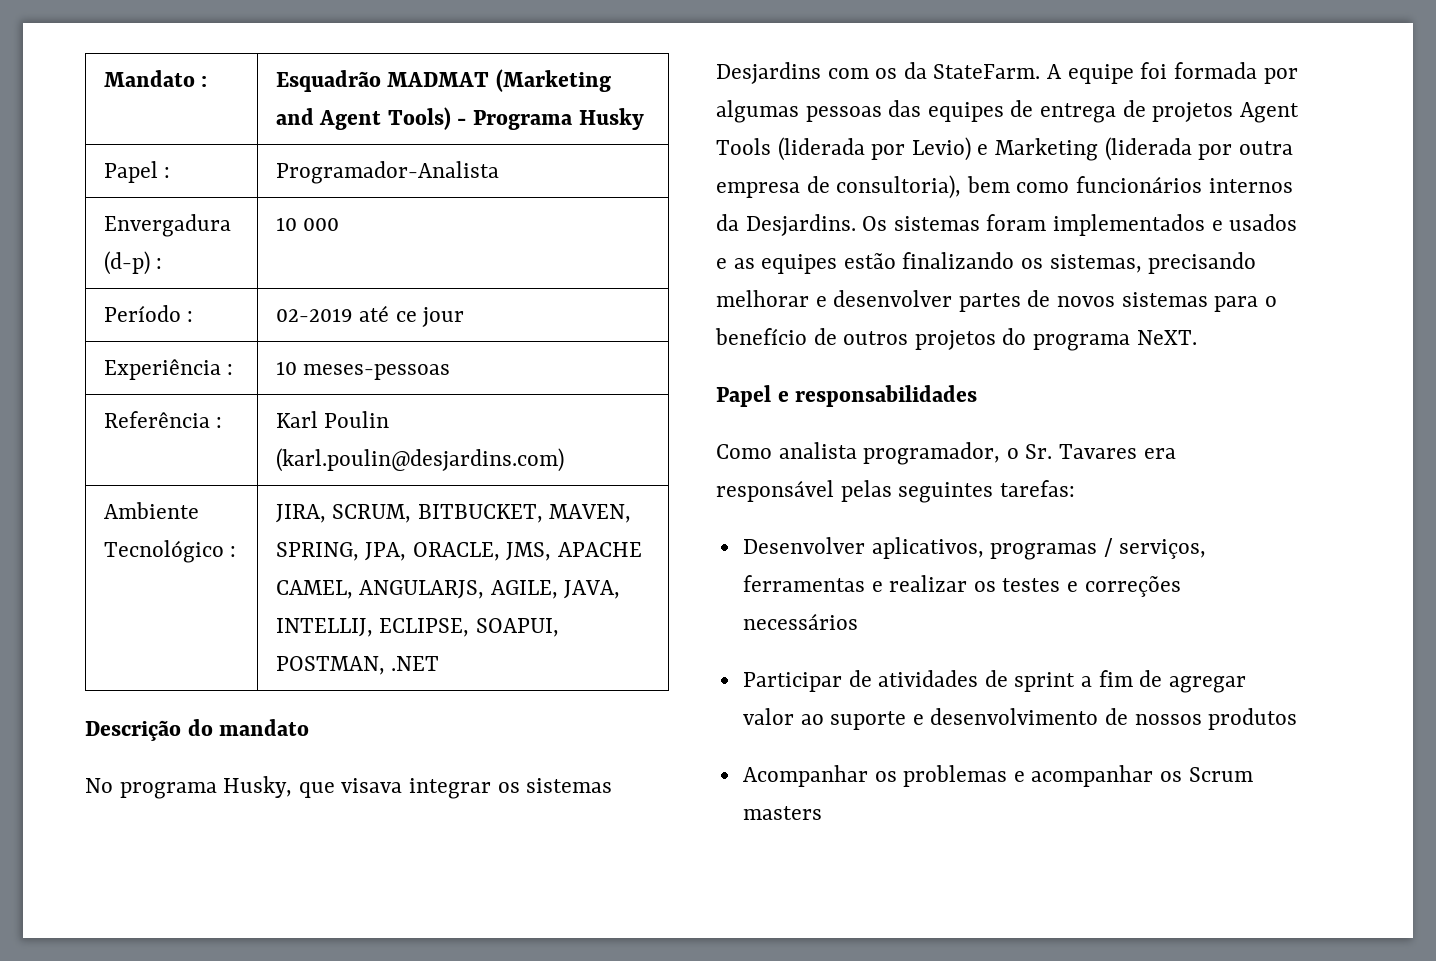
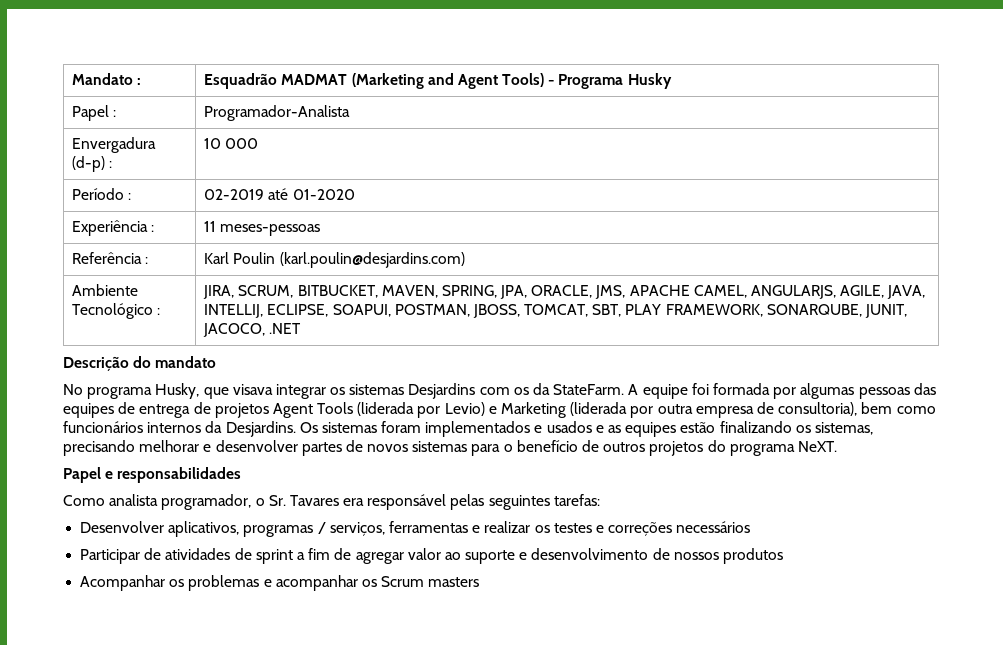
[395,307,465,327] ce jour -> [292,189,355,200] 01-2020
[275,361,297,375] 10 -> [204,221,217,232] 11
(385, 665) none -> [472,304,907,318] [203,323,266,337] JBOSS, TOMCAT, SBT, PLAY FRAMEWORK, SONARQUBE, JUNIT, JACOCO,

